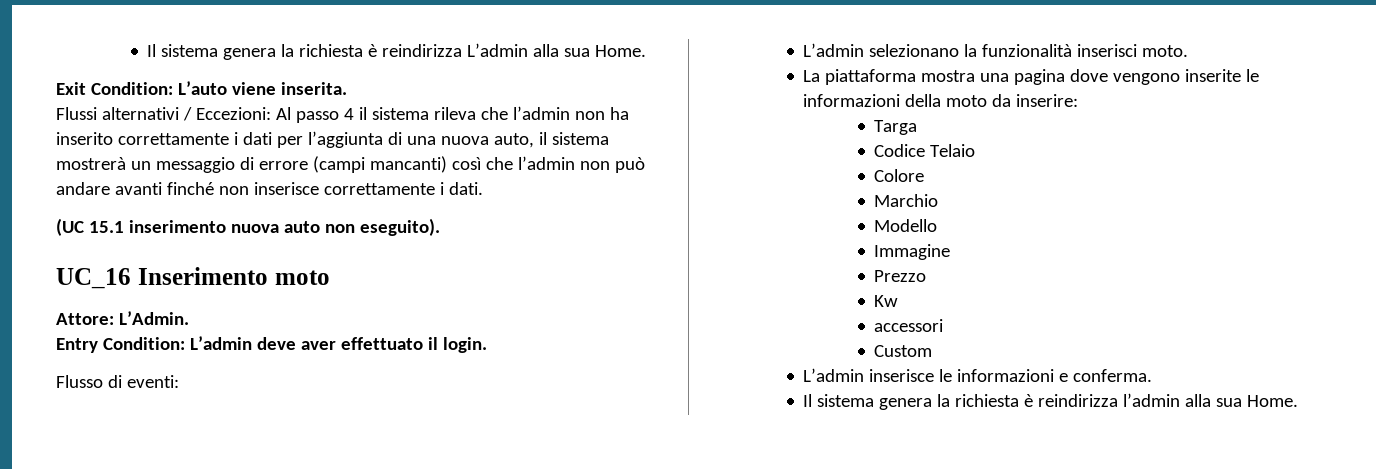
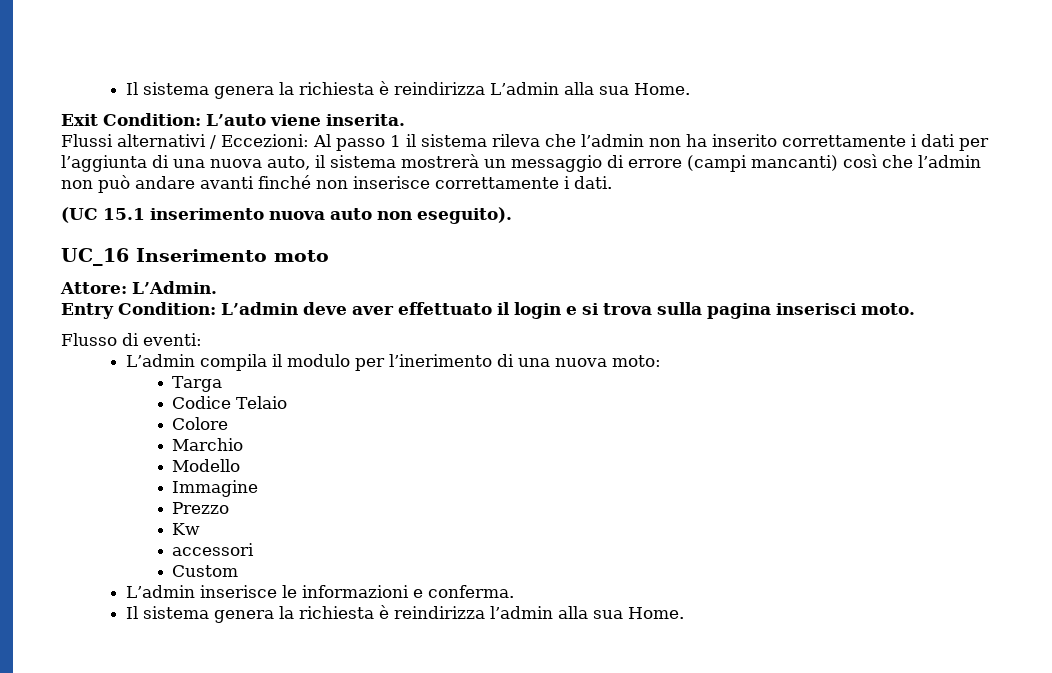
[343,108,354,120] 4 -> [390,135,401,147] 1
[442,337,487,353] [56,375,179,388] [803,43,1189,57] [803,69,1260,85] [803,94,1079,107] login. // Flusso di eventi: // L’admin selezionano la funzionalità inserisci moto. // La piattaforma mostra una pagina dove vengono inserite le informazioni della moto da inserire: -> [513,302,915,319] [61,333,202,346] [125,354,661,371] login e si trova sulla pagina inserisci moto. // Flusso di eventi: // L’admin compila il modulo per l’inerimento di una nuova moto:

